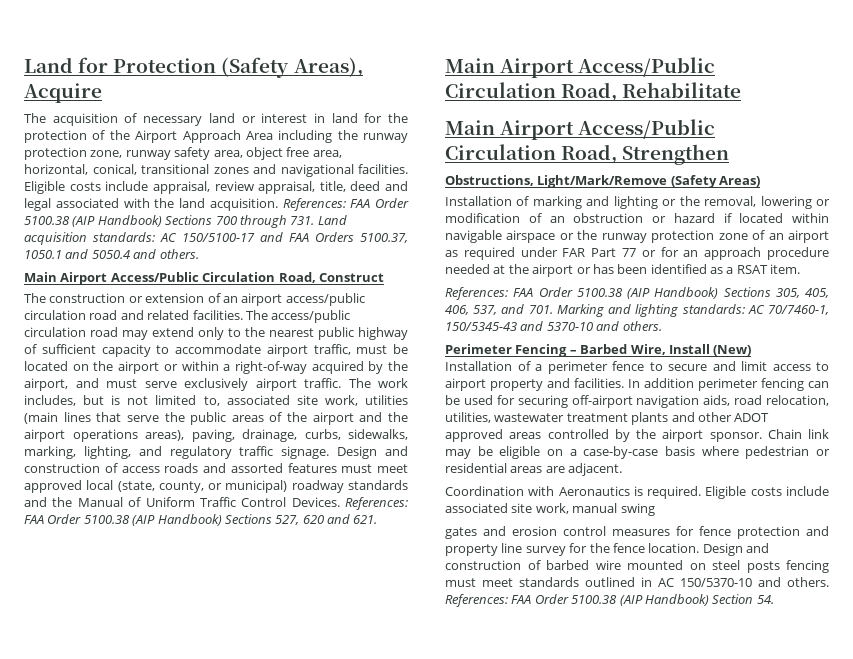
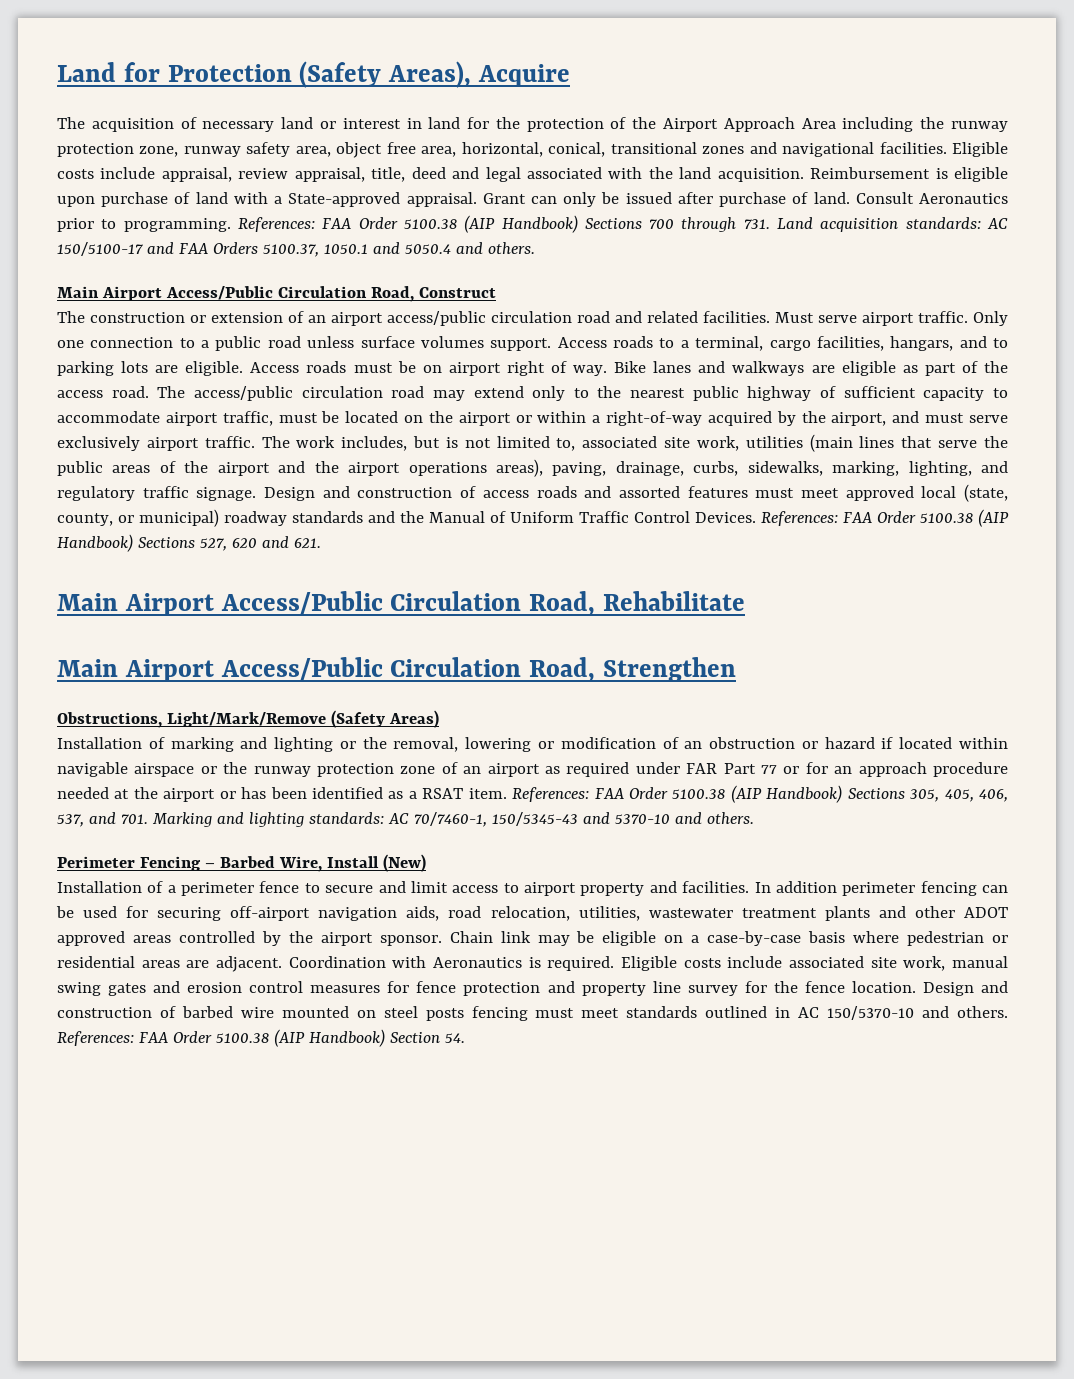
(278, 204) none -> [810,167,1008,182] [57,192,1008,207] [57,218,231,232] Reimbursement is eligible upon purchase of land with a State-approved appraisal. Grant can only be issued after purchase of land. Consult Aeronautics prior to programming.
(243, 315) none -> [775,311,1008,326] [57,336,1008,351] [57,361,1009,376] [57,386,149,398] Must serve airport traffic. Only one connection to a public road unless surface volumes support. Access roads to a terminal, cargo facilities, hangars, and to parking lots are eligible. Access roads must be on airport right of way. Bike lanes and walkways are eligible as part of the access road.
(801, 269) // -> (507, 793) none
(623, 469) // -> (282, 964) none
(655, 509) // -> (101, 989) none

